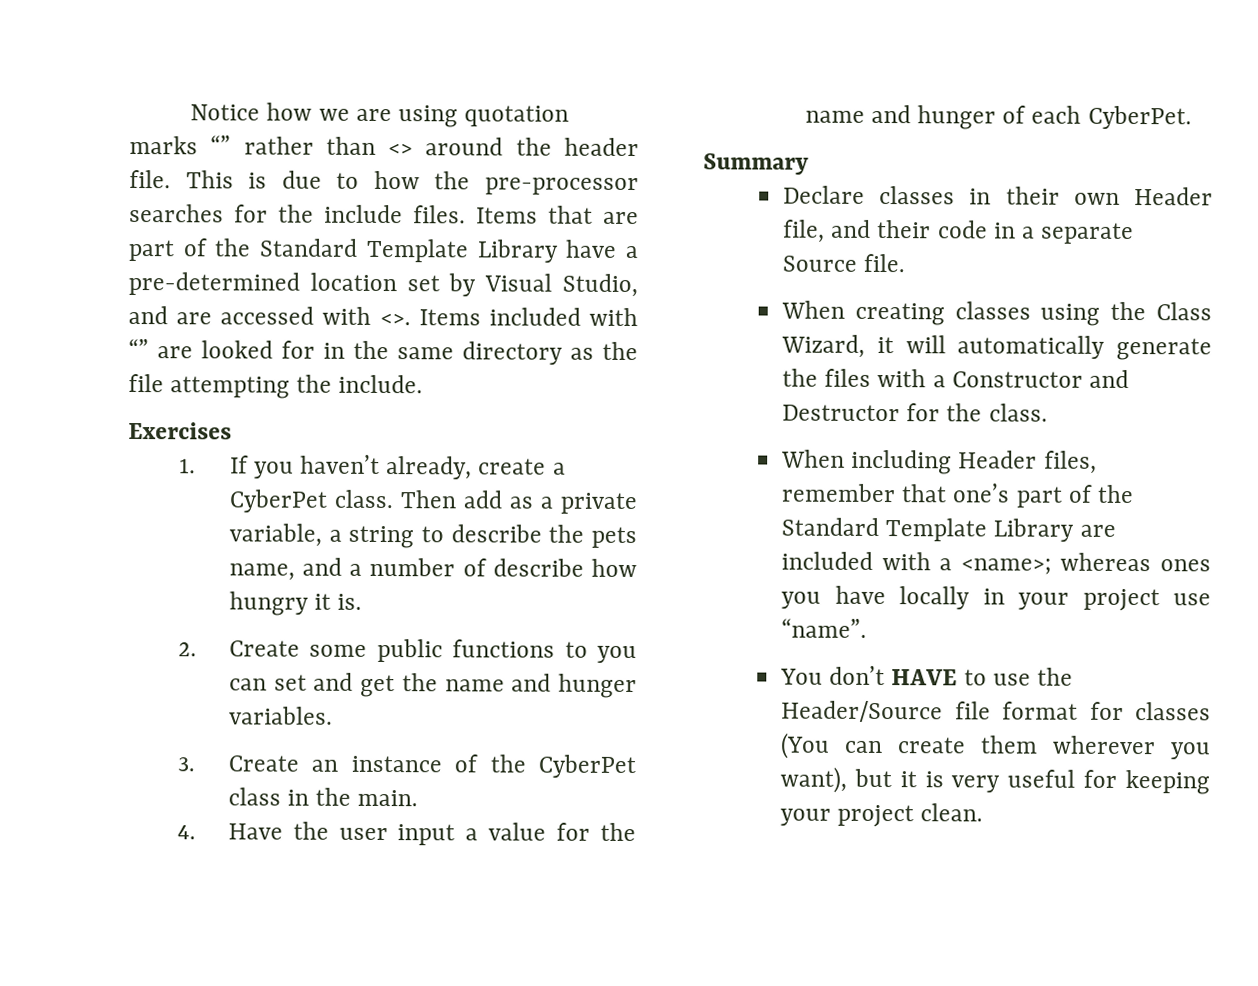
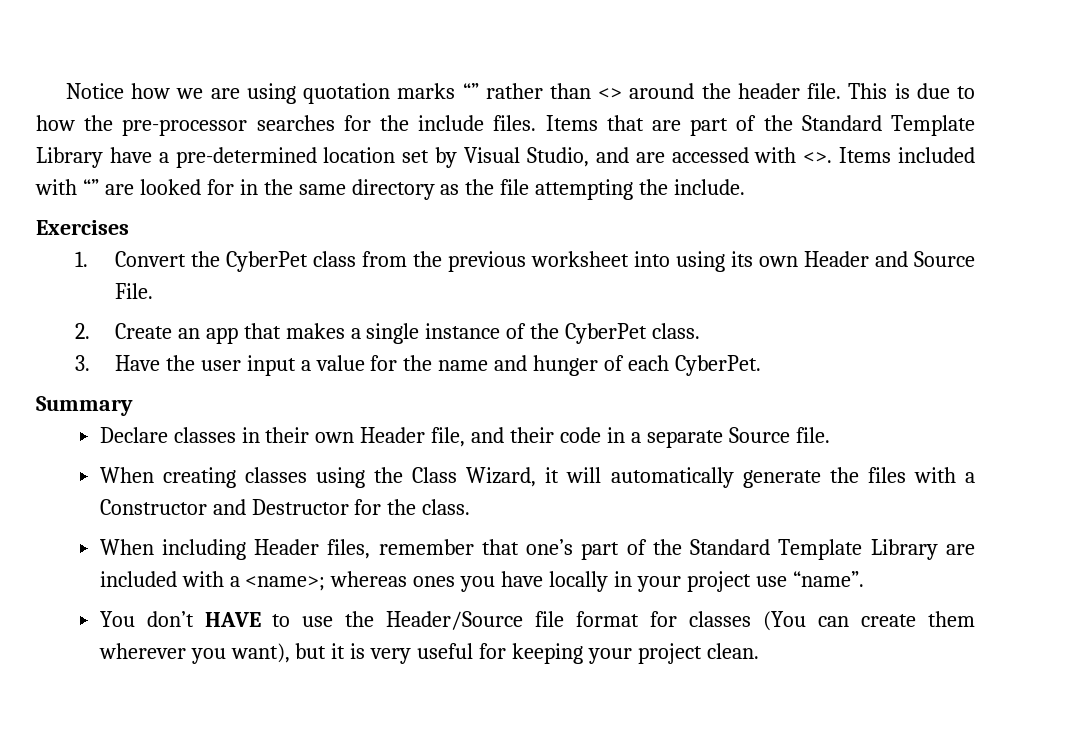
[229,454,566,480] [228,489,638,515] [228,523,637,549] [228,557,637,581] [228,591,363,616] [177,638,637,664] [228,672,637,699] [228,706,333,725] [176,754,636,779] [227,787,419,807] [176,825,196,840] If you haven’t already, create a CyberPet class. Then add as a private variable, a string to describe the pets name, and a number of describe how hungry it is. // 2. Create some public functions to you can set and get the name and hunger variables. // 3. Create an instance of the CyberPet class in the main. // 4. -> [114,251,976,272] [114,283,153,299] [75,323,701,344] [75,355,91,371] Convert the CyberPet class from the previous worksheet into using its own Header and Source File. // 2. Create an app that makes a single instance of the CyberPet class. // 3.

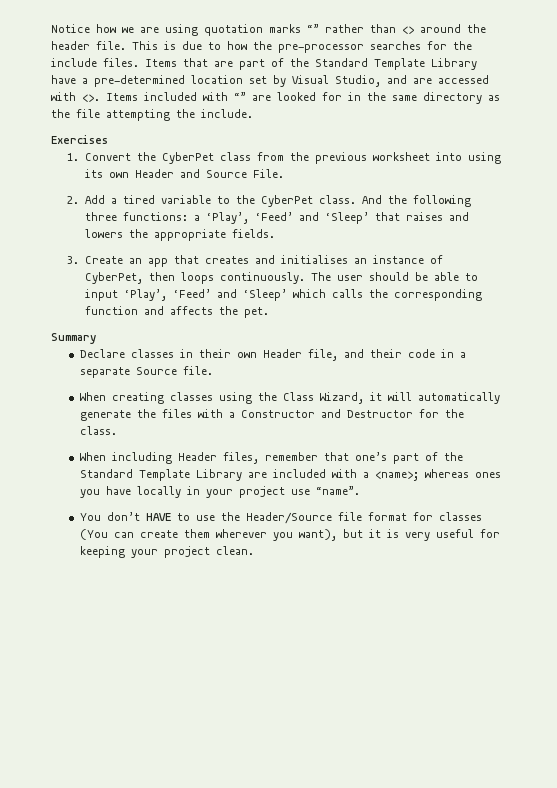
[114,323,701,344] [75,355,762,376] Create an app that makes a single instance of the CyberPet class. // 3. Have the user input a value for the name and hunger of each CyberPet. -> [84,195,471,207] [84,212,469,224] [84,229,275,241] [66,255,443,267] [84,272,478,284] [84,289,482,301] [84,306,269,318] Add a tired variable to the CyberPet class. And the following three functions: a ‘Play’, ‘Feed’ and ‘Sleep’ that raises and lowers the appropriate fields. // 3. Create an app that creates and initialises an instance of CyberPet, then loops continuously. The user should be able to input ‘Play’, ‘Feed’ and ‘Sleep’ which calls the corresponding function and affects the pet.

